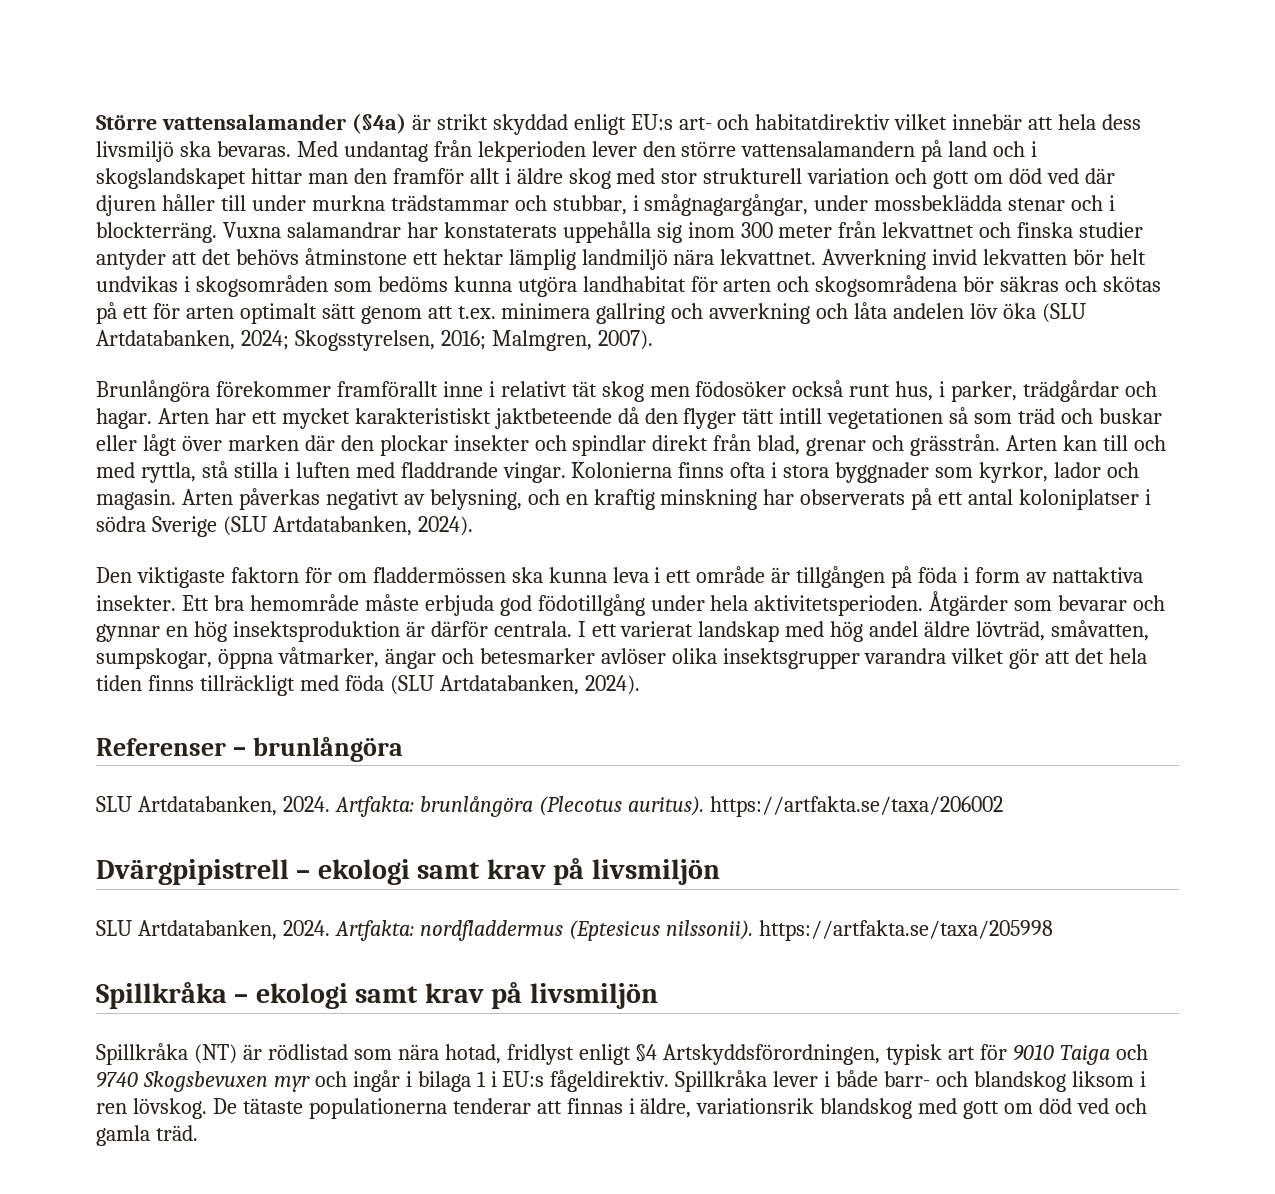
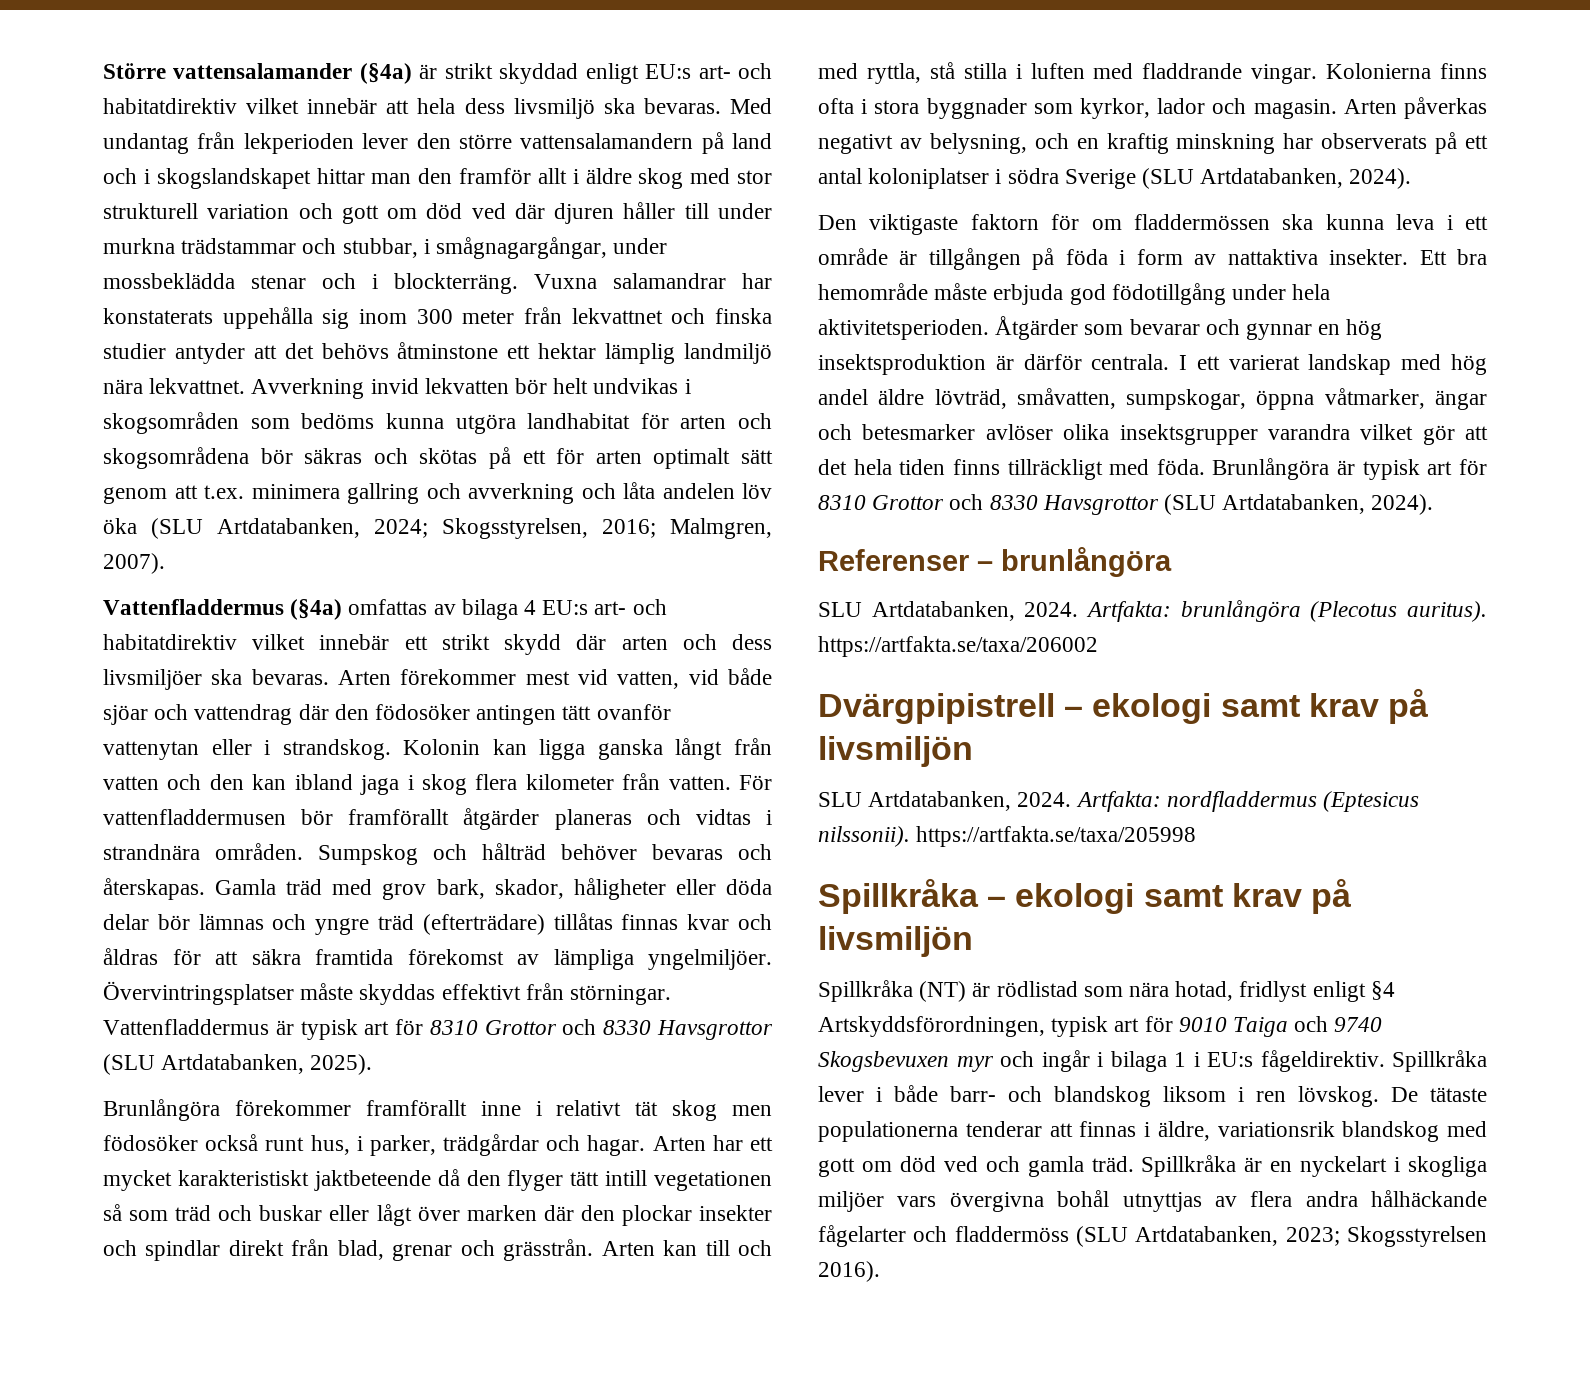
(653, 340) none -> [103,599,667,620] [103,634,772,655] [103,668,772,690] [103,704,671,725] [103,738,772,760] [103,773,772,795] [103,808,772,830] [103,843,772,865] [103,878,772,900] [103,913,772,935] [103,948,772,970] [103,981,672,1005] [103,1019,773,1040] [103,1054,373,1075] // Vattenfladdermus (§4a) omfattas av bilaga 4 EU:s art- och habitatdirektiv vilket innebär ett strikt skydd där arten och dess livsmiljöer ska bevaras. Arten förekommer mest vid vatten, vid både sjöar och vattendrag där den födosöker antingen tätt ovanför vattenytan eller i strandskog. Kolonin kan ligga ganska långt från vatten och den kan ibland jaga i skog flera kilometer från vatten. För vattenfladdermusen bör framförallt åtgärder planeras och vidtas i strandnära områden. Sumpskog och hålträd behöver bevaras och återskapas. Gamla träd med grov bark, skador, håligheter eller döda delar bör lämnas och yngre träd (efterträdare) tillåtas finnas kvar och åldras för att säkra framtida förekomst av lämpliga yngelmiljöer. Övervintringsplatser måste skyddas effektivt från störningar. Vattenfladdermus är typisk art för 8310 Grottor och 8330 Havsgrottor (SLU Artdatabanken, 2025).
[344,675,384,691] föda -> [1156,458,1487,480] [818,494,1159,515] föda. Brunlångöra är typisk art för 8310 Grottor och 8330 Havsgrottor
(198, 1133) none -> [1141,1155,1487,1177] [818,1190,1487,1212] [818,1225,1487,1247] [818,1261,880,1282] Spillkråka är en nyckelart i skogliga miljöer vars övergivna bohål utnyttjas av flera andra hålhäckande fågelarter och fladdermöss (SLU Artdatabanken, 2023; Skogsstyrelsen 2016).

